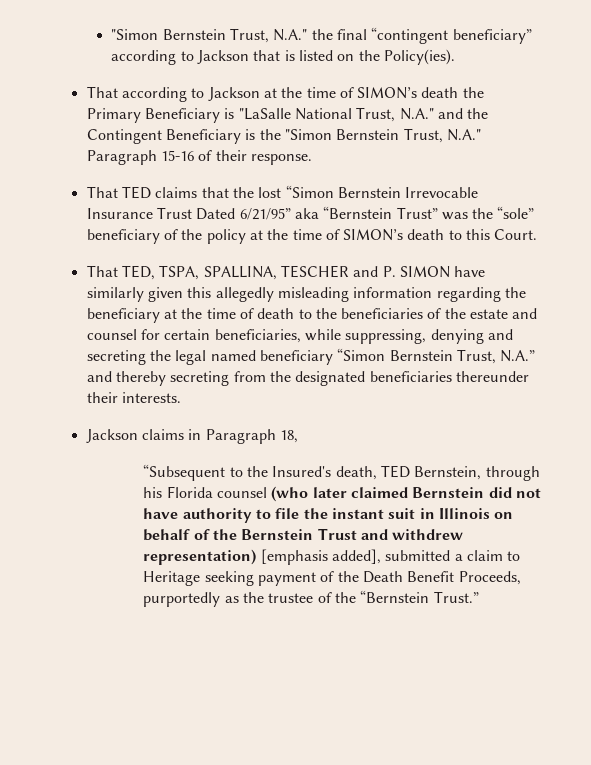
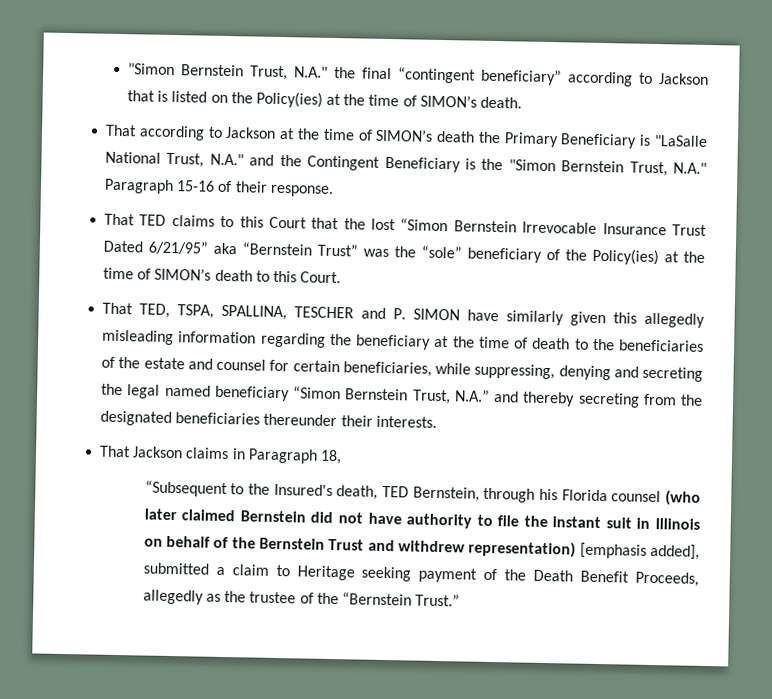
[383,49,455,65] Policy(ies). -> [255,91,523,109] Policy(ies) at the time of SIMON’s death.
(198, 192) none -> [220,215,307,229] to this Court
[206,229,246,244] policy -> [592,248,660,266] Policy(ies)
(181, 397) none -> [99,445,132,458] That
[143,592,221,607] purportedly -> [142,589,204,605] allegedly

